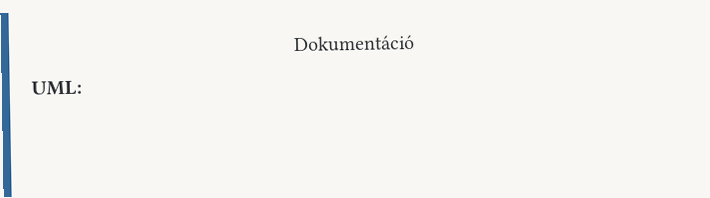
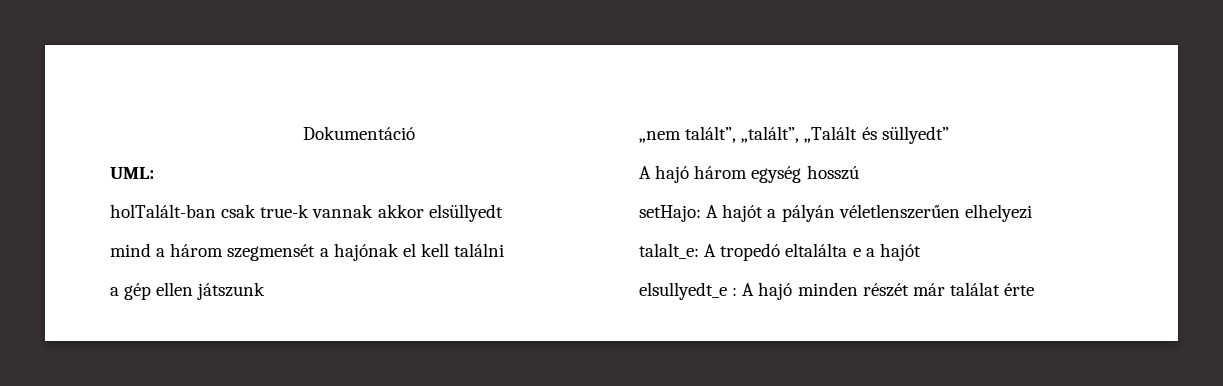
(82, 88) none -> [110,204,503,222] [110,243,505,261] [110,282,266,300] [639,126,949,144] [639,165,859,183] [639,204,1032,222] [639,243,921,261] [639,282,1035,300] // holTalált-ban csak true-k vannak akkor elsüllyedt // mind a három szegmensét a hajónak el kell találni // a gép ellen játszunk // „nem talált”, „talált”, „Talált és süllyedt” // A hajó három egység hosszú // setHajo: A hajót a pályán véletlenszerűen elhelyezi // talalt_e: A tropedó eltalálta e a hajót // elsullyedt_e : A hajó minden részét már találat érte

